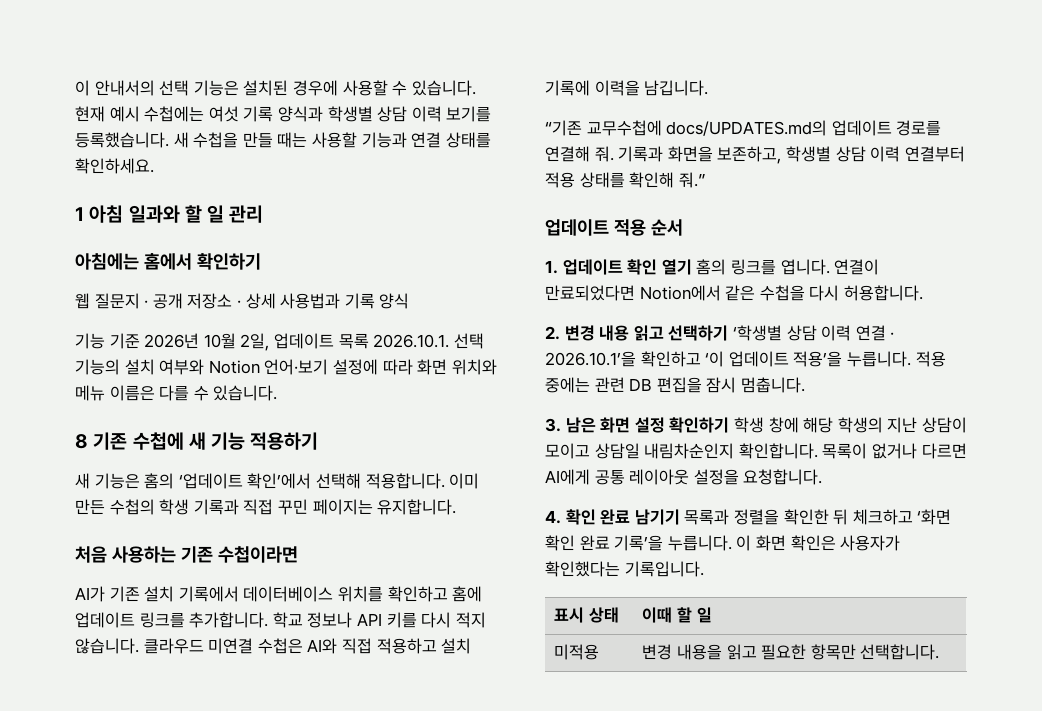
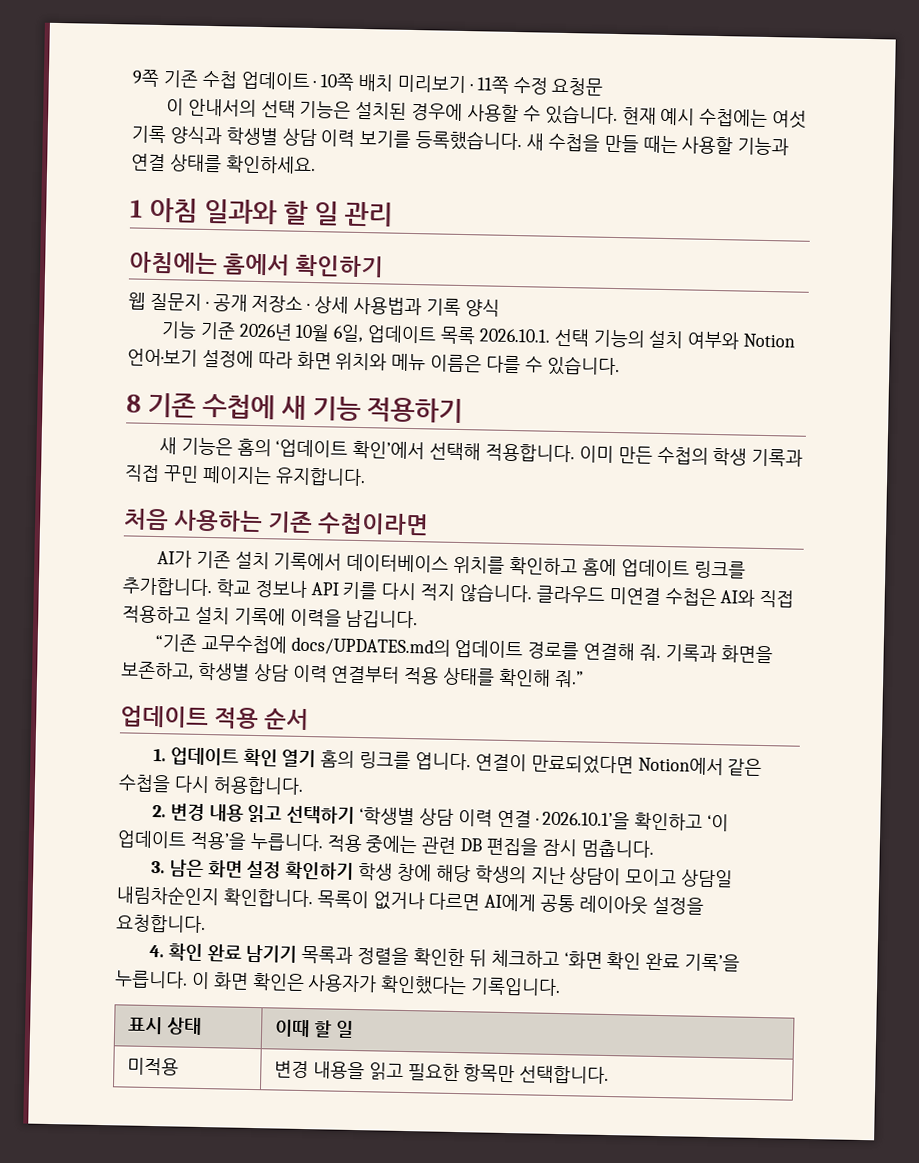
(75, 88) none -> [132,69,604,96] 9쪽 기존 수첩 업데이트 · 10쪽 배치 미리보기 · 11쪽 수정 요청문 //
[240,333,270,351] 2일, -> [333,324,365,343] 6일,

